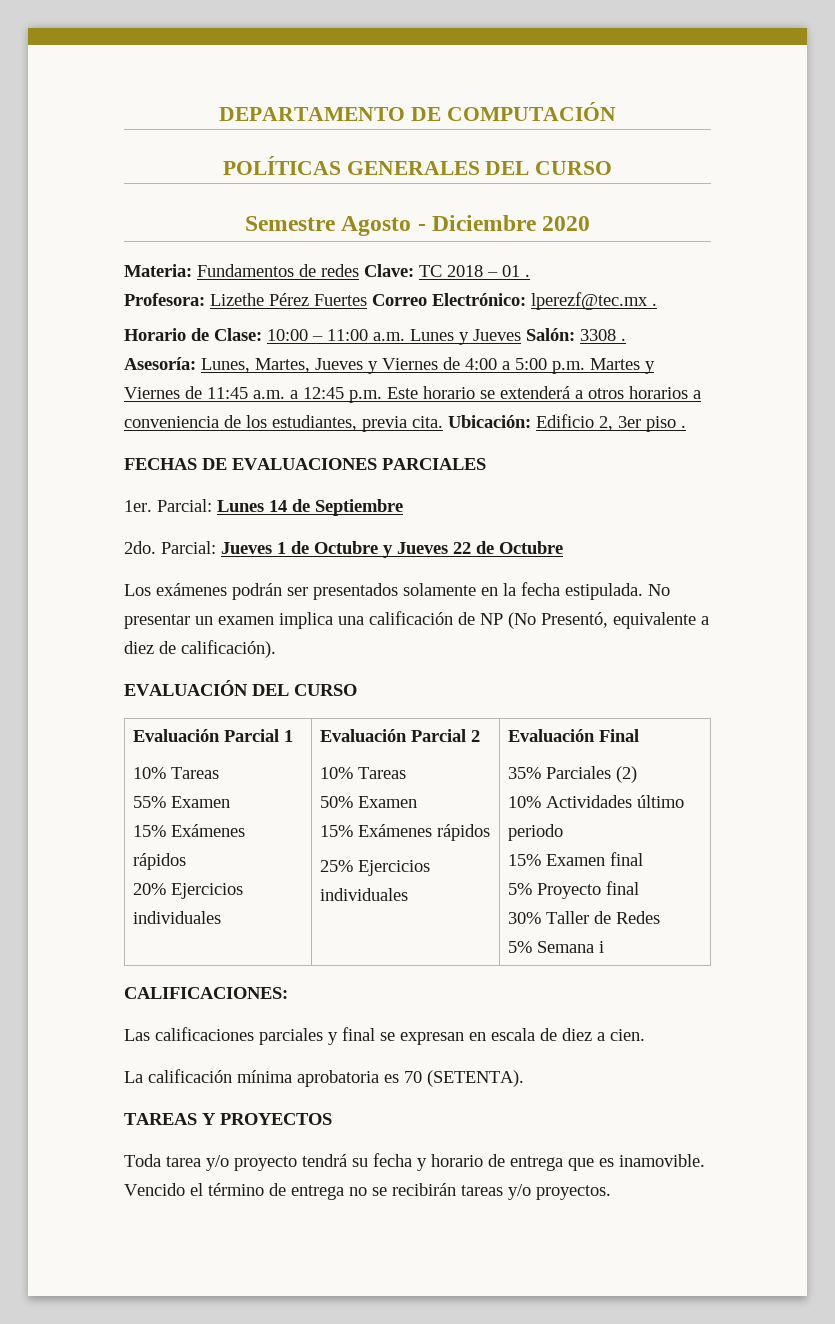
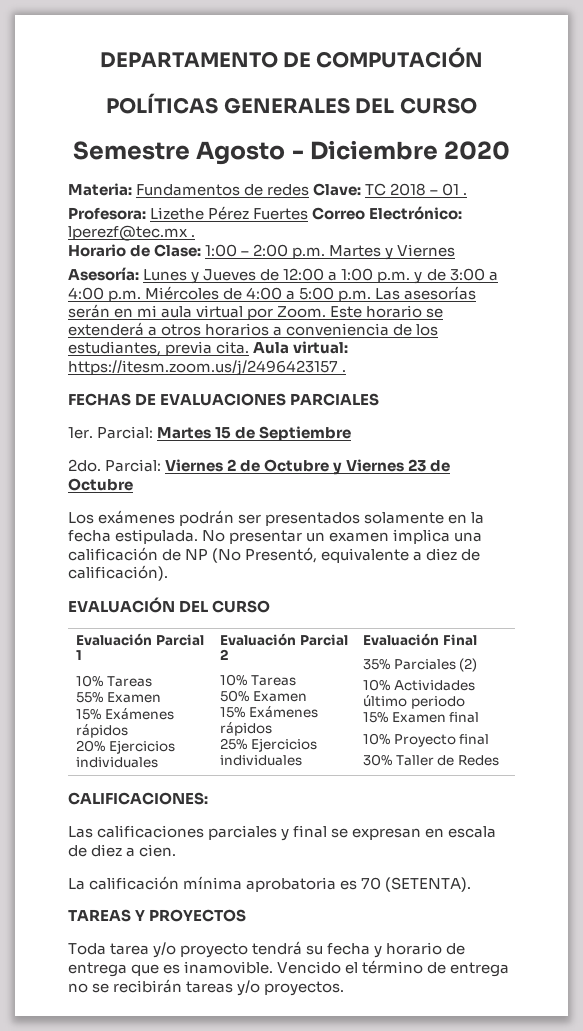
[267,328,626,345] [124,357,438,374] 10:00 – 11:00 a.m. Lunes y Jueves Salón: 3308 . // Asesoría: Lunes, Martes, Jueves y Viernes -> [205,244,456,260] [68,267,498,284] [68,286,220,302] 1:00 – 2:00 p.m. Martes y Viernes // Asesoría: Lunes y Jueves de 12:00 a 1:00 p.m. y de 3:00 a 4:00 p.m. Miércoles
[590,358,655,374] [124,386,382,403] Martes y Viernes de 11:45 a.m. a 12:45 p.m. -> [375,286,477,300] [68,304,327,320] Las asesorías serán en mi aula virtual por Zoom.
[448,414,676,432] Ubicación: Edificio 2, 3er piso -> [253,341,349,354] [68,360,338,376] Aula virtual: https://itesm.zoom.us/j/2496423157
[217,500,287,512] Lunes 14 -> [157,427,232,439] Martes 15
[221,542,286,554] Jueves 1 -> [165,459,237,472] Viernes 2
[397,542,471,554] Jueves 22 -> [346,459,427,472] Viernes 23
[508,883,533,895] 5% -> [363,733,391,745] 10%
[508,941,605,953] // 5% Semana i -> (500, 760) none

